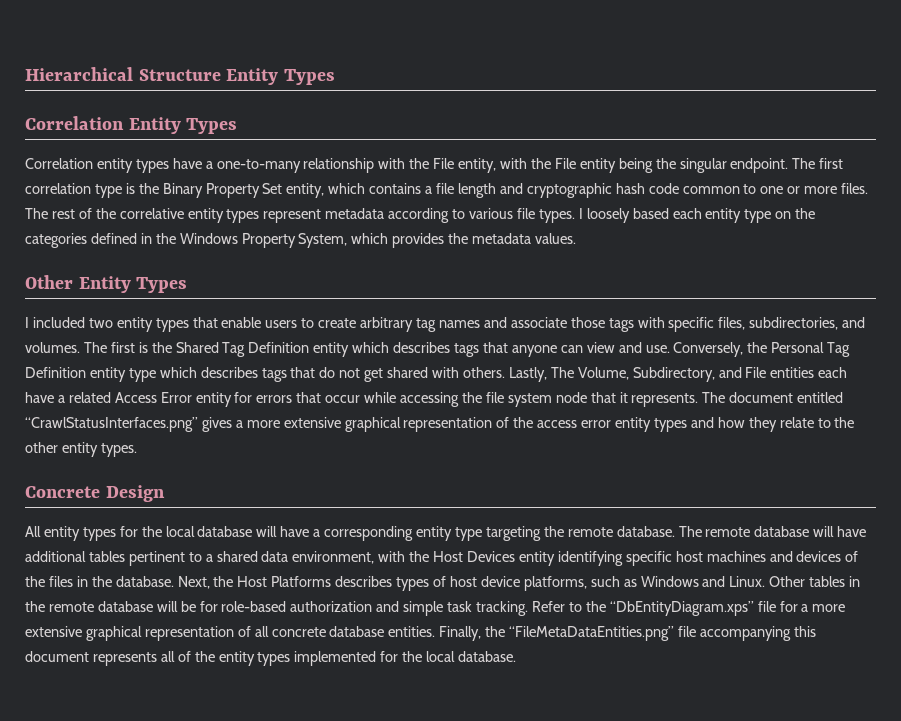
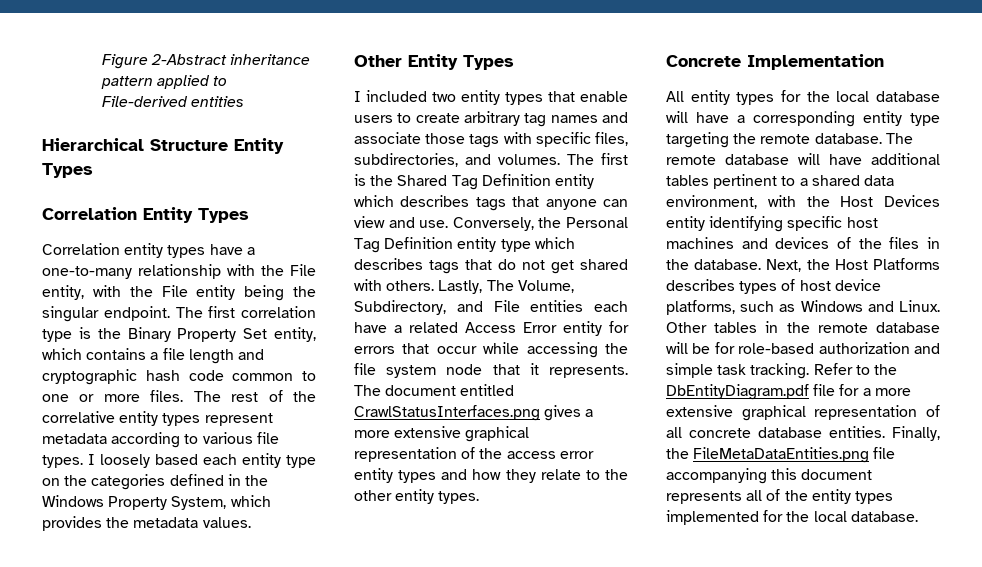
(25, 74) none -> [101,54,310,69] [100,75,227,89] [101,96,244,107] Figure 2-Abstract inheritance pattern applied to File-derived entities //
[25,417,198,432] “CrawlStatusInterfaces.png” -> [354,405,540,421] CrawlStatusInterfaces.png
[105,485,165,502] Design -> [747,54,884,70] Implementation
[609,601,754,616] “DbEntityDiagram.xps” -> [666,384,809,400] DbEntityDiagram.pdf
[509,626,675,641] “FileMetaDataEntities.png” -> [693,447,870,463] FileMetaDataEntities.png

